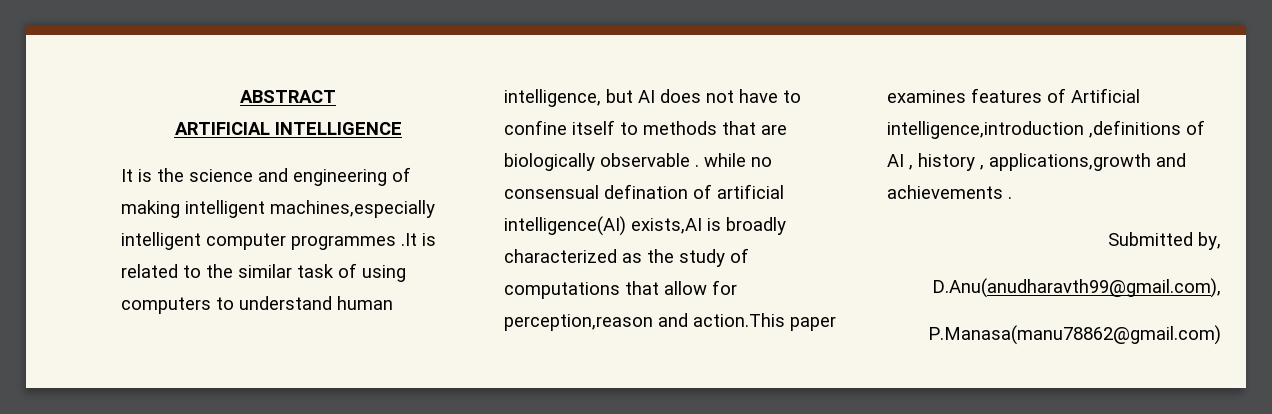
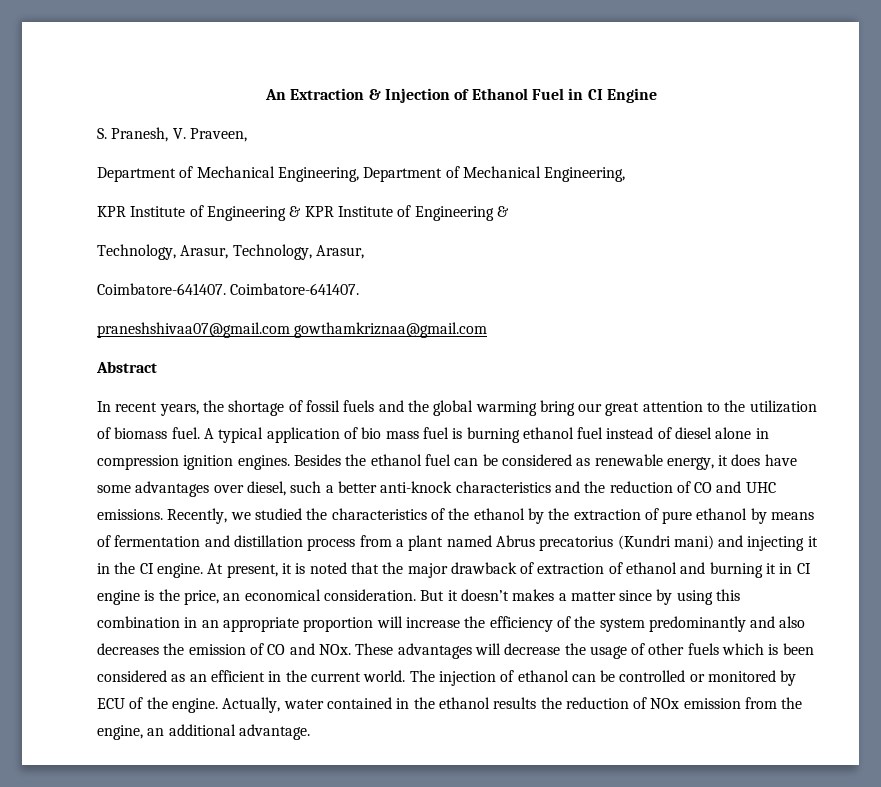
[240,90,336,103] [174,122,402,135] [121,167,411,186] [121,200,435,218] [121,232,436,250] [121,263,406,282] [121,296,393,314] [504,89,801,107] [504,120,787,135] [504,153,772,171] [504,184,784,199] [504,216,786,236] [504,248,749,267] [504,280,737,299] [504,313,836,331] [887,88,1140,103] [887,120,1205,139] [887,153,1186,171] [887,185,1012,199] [1108,232,1221,250] [932,278,1221,298] [928,325,1221,345] ABSTRACT // ARTIFICIAL INTELLIGENCE // It is the science and engineering of making intelligent machines,especially intelligent computer programmes .It is related to the similar task of using computers to understand human intelligence, but AI does not have to confine itself to methods that are biologically observable . while no consensual defination of artificial intelligence(AI) exists,AI is broadly characterized as the study of computations that allow for perception,reason and action.This paper examines features of Artificial intelligence,introduction ,definitions of AI , history , applications,growth and achievements . // Submitted by, // D.Anu(anudharavth99@gmail.com), // P.Manasa(manu78862@gmail.com) -> [265,88,657,103] [97,127,247,142] [97,166,626,182] [97,205,509,221] [97,244,364,260] [97,283,360,295] [97,322,488,338] [96,361,157,373] [97,400,817,416] [97,427,769,443] [97,454,797,470] [97,481,776,497] [97,508,815,524] [97,535,818,551] [97,562,811,578] [97,589,741,605] [97,616,806,632] [97,643,814,659] [97,670,797,686] [97,697,803,713] [97,724,310,740] An Extraction & Injection of Ethanol Fuel in CI Engine // S. Pranesh, V. Praveen, // Department of Mechanical Engineering, Department of Mechanical Engineering, // KPR Institute of Engineering & KPR Institute of Engineering & // Technology, Arasur, Technology, Arasur, // Coimbatore-641407. Coimbatore-641407. // praneshshivaa07@gmail.com gowthamkriznaa@gmail.com // Abstract // In recent years, the shortage of fossil fuels and the global warming bring our great attention to the utilization of biomass fuel. A typical application of bio mass fuel is burning ethanol fuel instead of diesel alone in compression ignition engines. Besides the ethanol fuel can be considered as renewable energy, it does have some advantages over diesel, such a better anti-knock characteristics and the reduction of CO and UHC emissions. Recently, we studied the characteristics of the ethanol by the extraction of pure ethanol by means of fermentation and distillation process from a plant named Abrus precatorius (Kundri mani) and injecting it in the CI engine. At present, it is noted that the major drawback of extraction of ethanol and burning it in CI engine is the price, an economical consideration. But it doesn’t makes a matter since by using this combination in an appropriate proportion will increase the efficiency of the system predominantly and also decreases the emission of CO and NOx. These advantages will decrease the usage of other fuels which is been considered as an efficient in the current world. The injection of ethanol can be controlled or monitored by ECU of the engine. Actually, water contained in the ethanol results the reduction of NOx emission from the engine, an additional advantage.

